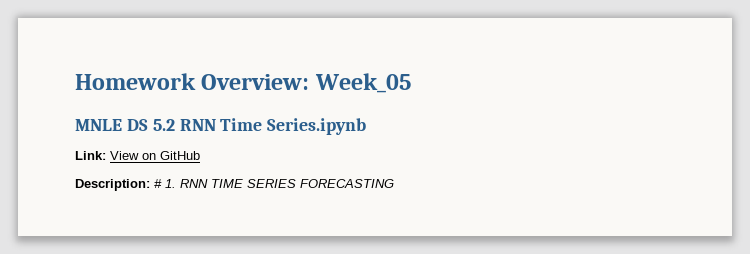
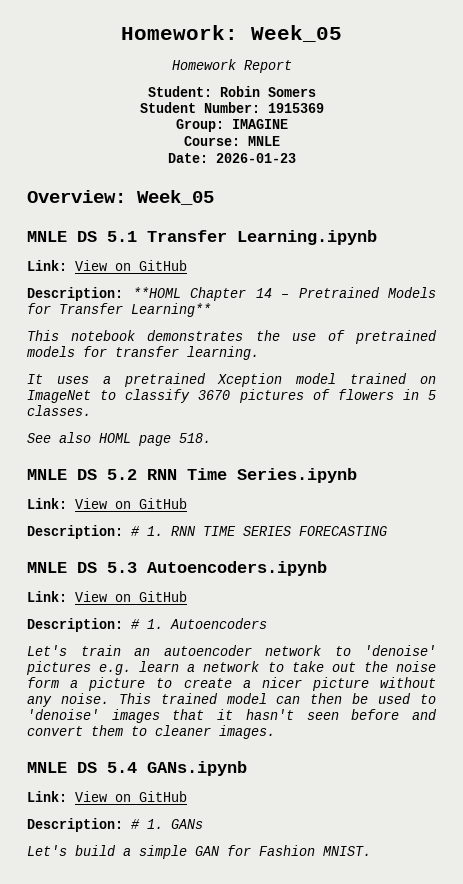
[75,73,411,93] Homework Overview: Week_05 -> [121,25,342,42] [171,59,292,73] [147,86,316,97] [139,102,324,113] [175,119,288,132] [183,136,280,146] [167,153,296,163] [27,190,214,205] [27,230,377,245] [27,260,187,271] [27,287,436,301] [27,303,211,317] [27,330,438,344] [27,346,259,360] [27,373,436,387] [27,389,436,403] [27,405,91,416] [27,432,211,446] Homework: Week_05 // Homework Report // Student: Robin Somers // Student Number: 1915369 // Group: IMAGINE // Course: MNLE // Date: 2026-01-23 // Overview: Week_05 // MNLE DS 5.1 Transfer Learning.ipynb // Link: View on GitHub // Description: **HOML Chapter 14 – Pretrained Models for Transfer Learning** // This notebook demonstrates the use of pretrained models for transfer learning. // It uses a pretrained Xception model trained on ImageNet to classify 3670 pictures of flowers in 5 classes. // See also HOML page 518.
(394, 183) none -> [27,561,327,576] [27,591,187,602] [27,618,267,632] [27,645,436,656] [26,661,436,675] [27,677,436,691] [27,693,437,707] [27,709,438,723] [27,725,275,739] [27,761,247,776] [27,791,187,802] [27,818,203,832] [27,845,371,859] // MNLE DS 5.3 Autoencoders.ipynb // Link: View on GitHub // Description: # 1. Autoencoders // Let's train an autoencoder network to 'denoise' pictures e.g. learn a network to take out the noise form a picture to create a nicer picture without any noise. This trained model can then be used to 'denoise' images that it hasn't seen before and convert them to cleaner images. // MNLE DS 5.4 GANs.ipynb // Link: View on GitHub // Description: # 1. GANs // Let's build a simple GAN for Fashion MNIST.

